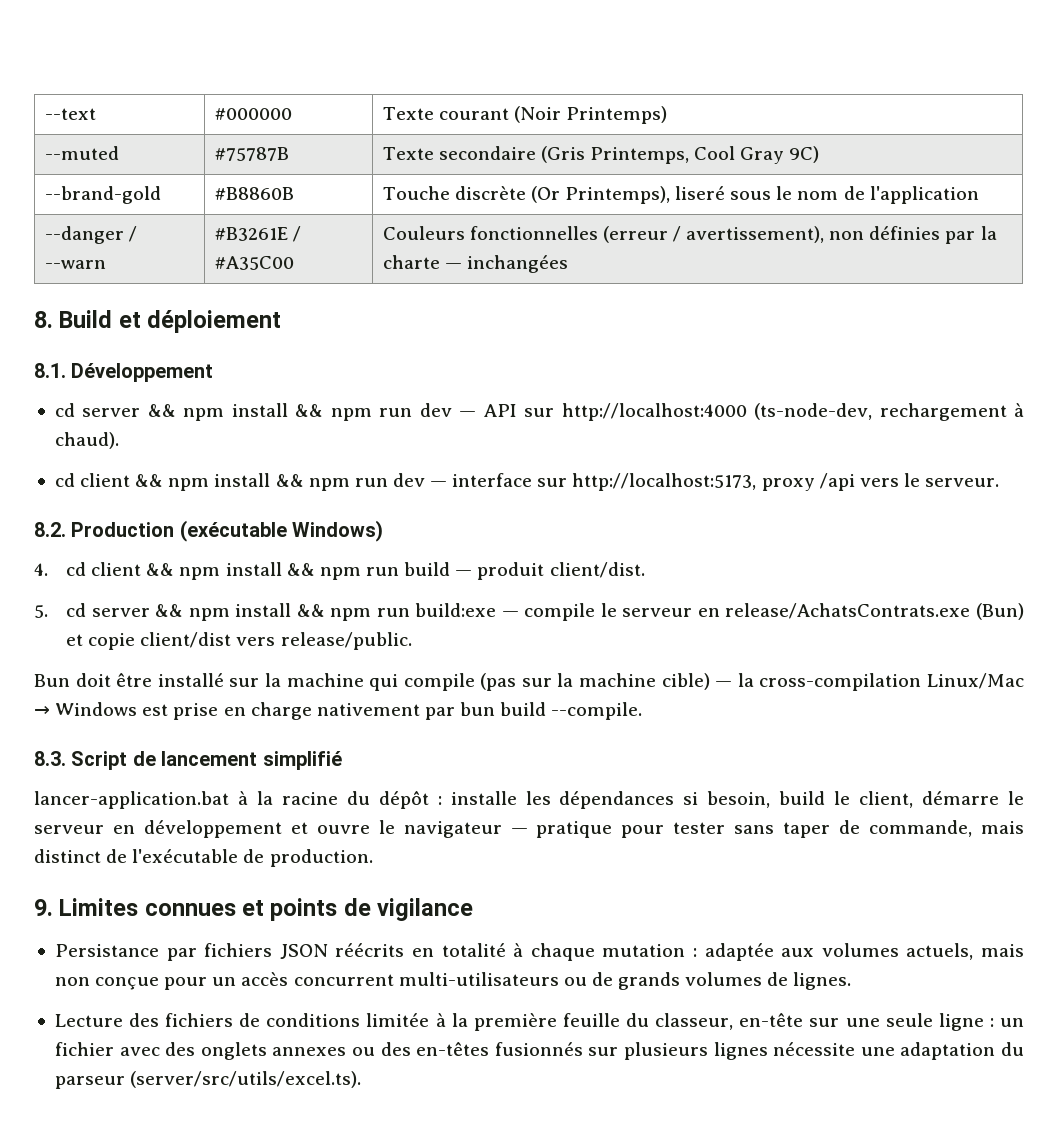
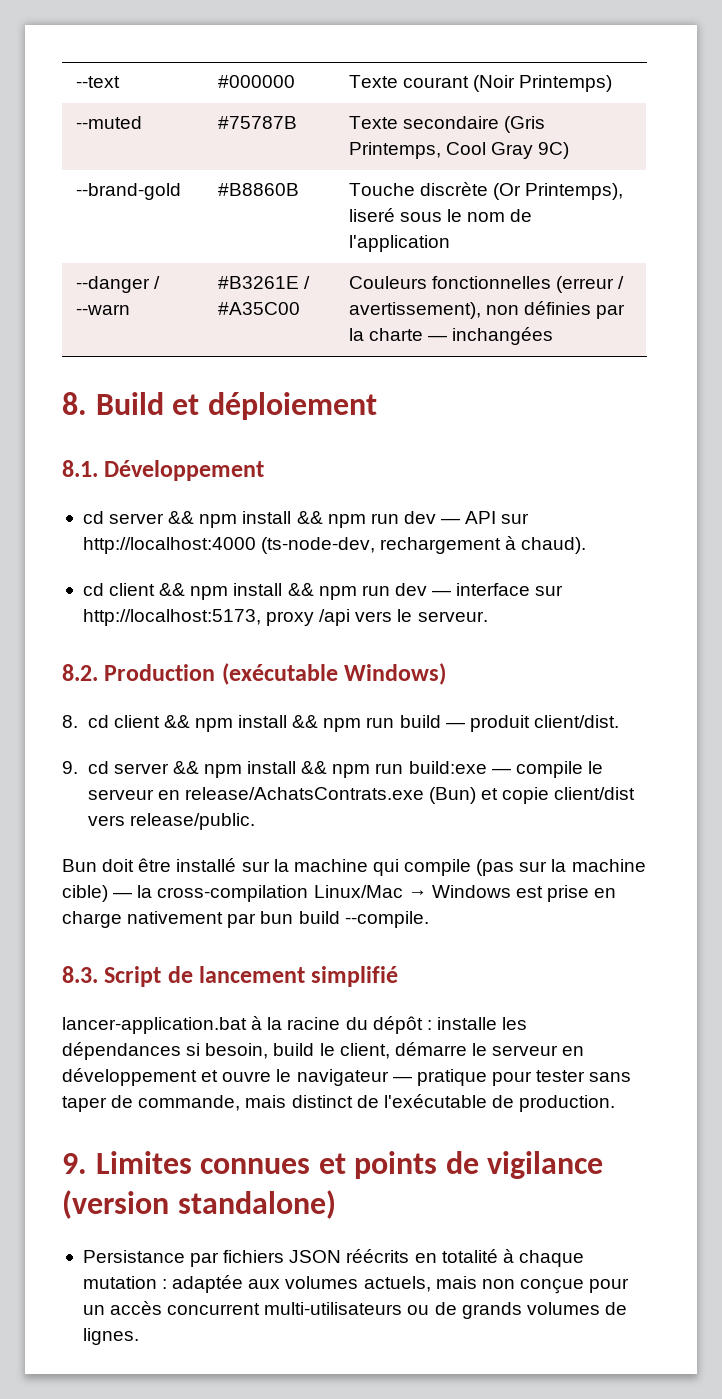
[34,563,48,576] 4. -> [62,715,78,728] 8.
[34,605,48,618] 5. -> [62,761,78,774] 9.
(474, 909) none -> [62,1190,336,1219] (version standalone)
[54,1013,1024,1031] [54,1042,1024,1060] [54,1071,362,1089] // Lecture des fichiers de conditions limitée à la première feuille du classeur, en-tête sur une seule ligne : un fichier avec des onglets annexes ou des en-têtes fusionnés sur plusieurs lignes nécessite une adaptation du parseur (server/src/utils/excel.ts). -> (139, 1336) none

